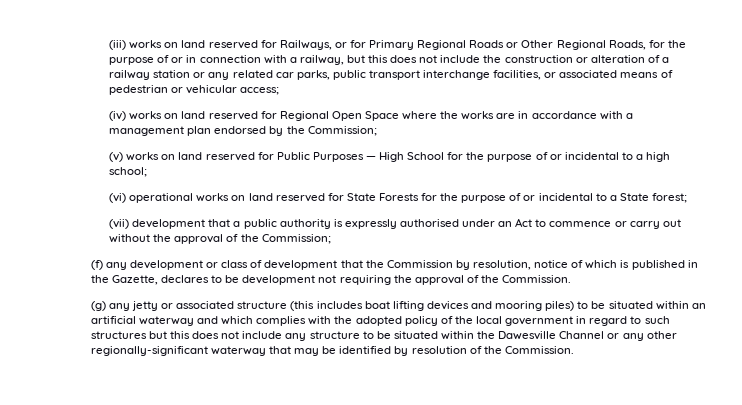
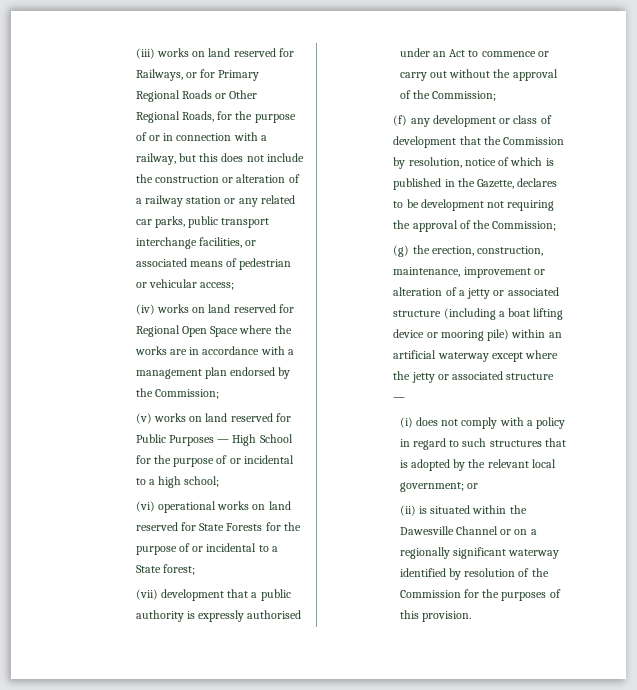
[502,275,572,283] Commission. -> [492,221,557,231] Commission;
[108,301,706,311] [90,316,574,326] any jetty or associated structure (this includes boat lifting devices and mooring piles) to be situated within an artificial waterway and which complies with the adopted policy of the local government -> [412,245,544,256] [393,267,545,278] [393,287,559,299] [393,308,564,320] [393,329,562,341] [393,350,559,362] [393,371,555,383] [393,397,406,401] [399,417,566,429] the erection, construction, maintenance, improvement or alteration of a jetty or associated structure (including a boat lifting device or mooring pile) within an artificial waterway except where the jetty or associated structure — // (i) does not comply with a policy
[148,331,391,341] but this does not include any structure to be -> [544,438,566,447] [399,459,556,471] [399,482,478,492] [399,505,427,516] that is adopted by the relevant local government; or // (ii) is
[622,331,677,341] [90,346,337,356] any other regionally-significant waterway that may be -> [514,529,537,535] [399,547,560,559] on a regionally significant waterway
[504,346,574,354] Commission. -> [399,589,561,601] [399,610,471,622] Commission for the purposes of this provision.

